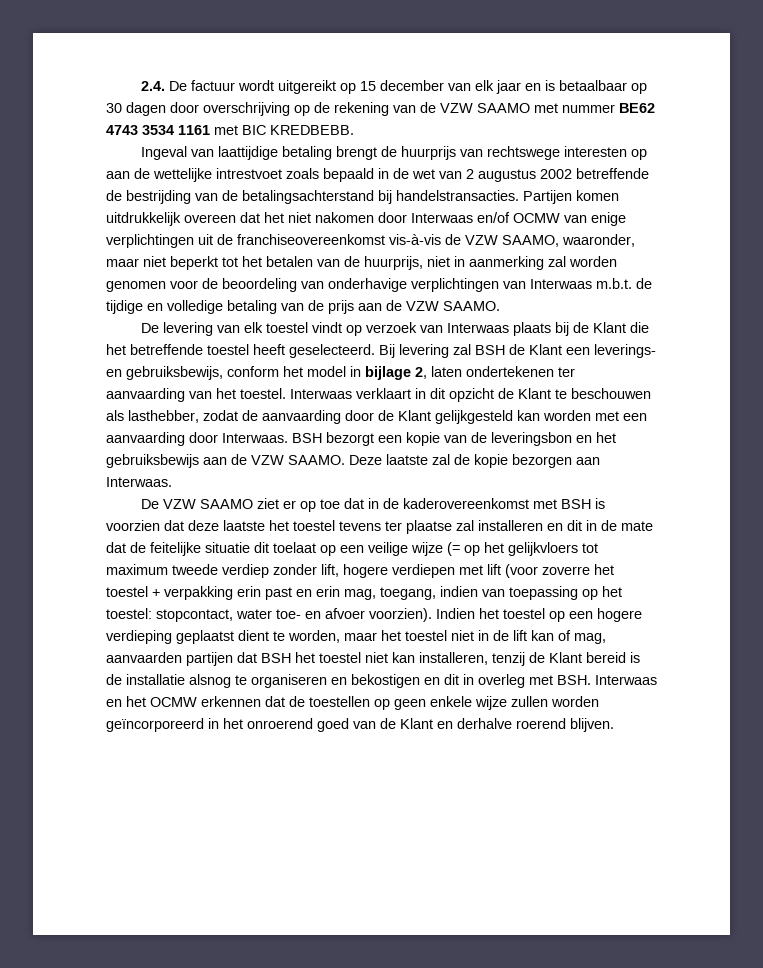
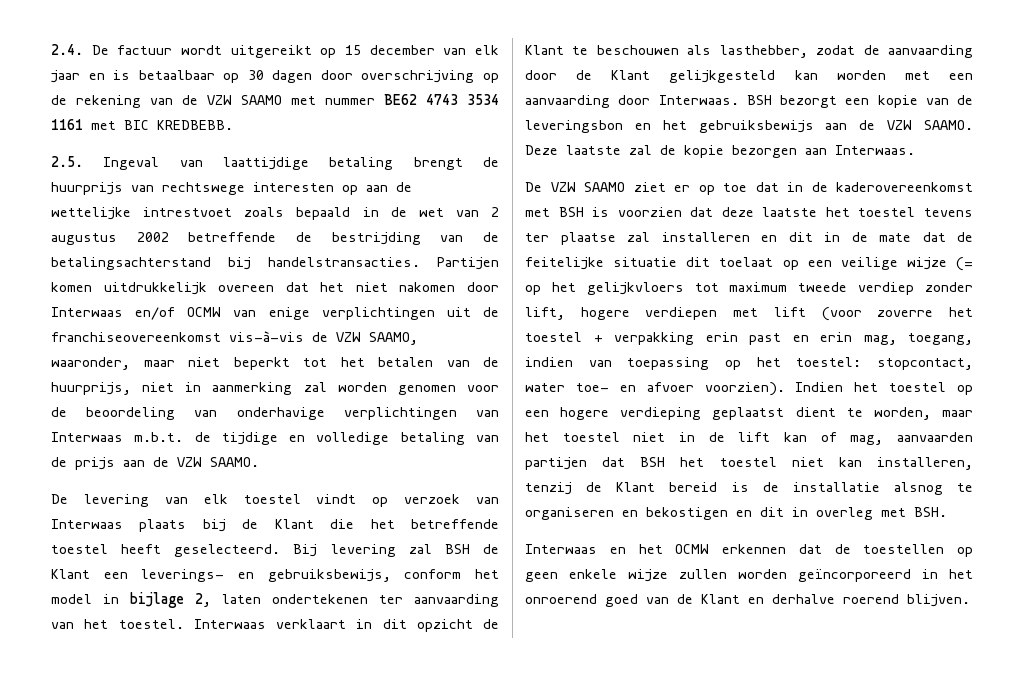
(354, 130) none -> [51,156,83,167] 2.5.
(591, 680) none -> (947, 512) //

